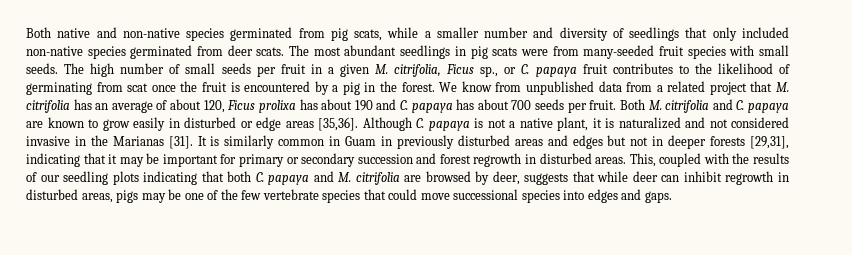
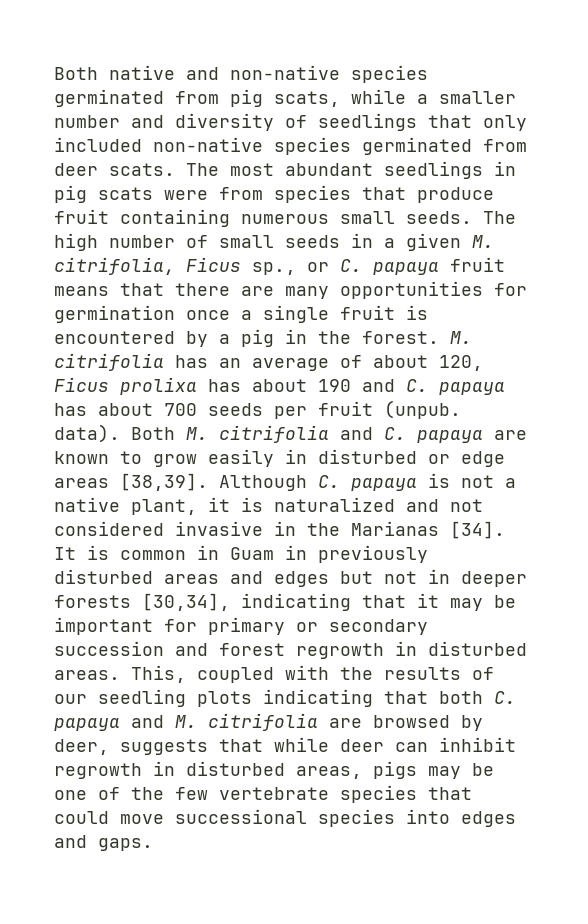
[583,45,755,59] many-seeded fruit species with -> [274,185,494,203] [54,209,329,227] species that produce fruit containing numerous
[256,64,306,77] per fruit -> (340, 241) none
[612,63,791,74] [26,81,198,95] contributes to the likelihood of germinating from scat once the -> [54,281,527,299] [54,305,329,323] means that there are many opportunities for germination once a single
[439,81,773,95] We know from unpublished data from a related project that -> (439, 337) none
[589,100,617,110] fruit. -> [318,400,461,419] [54,424,120,443] fruit (unpub. data).
[318,117,358,131] [35,36]. -> [120,473,208,491] [38,39].
[168,136,193,149] [31]. -> [450,521,505,539] [34].
[224,135,275,149] similarly -> (109, 552) none
[749,136,789,149] [29,31], -> [142,593,230,611] [30,34],

